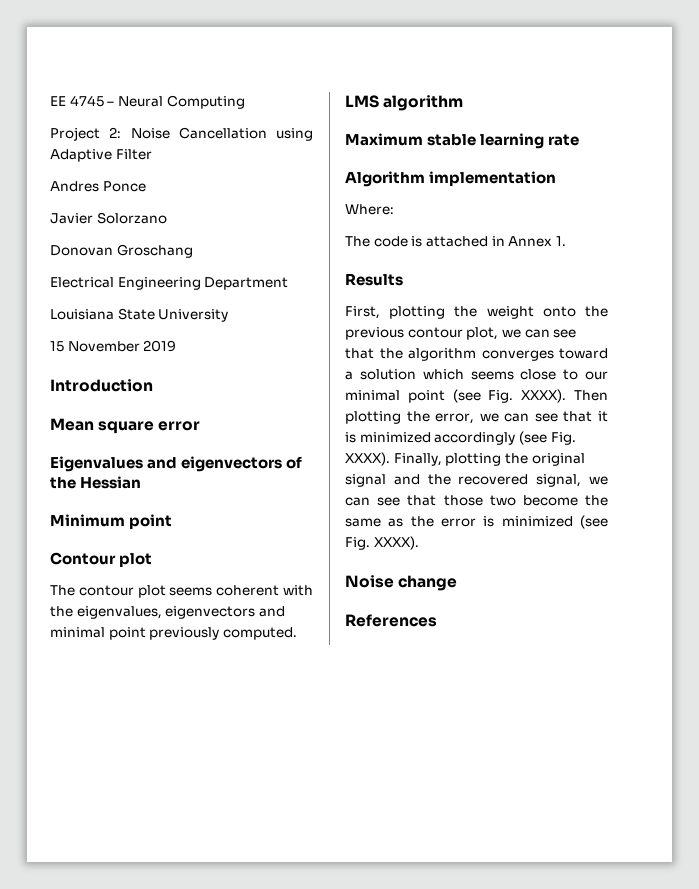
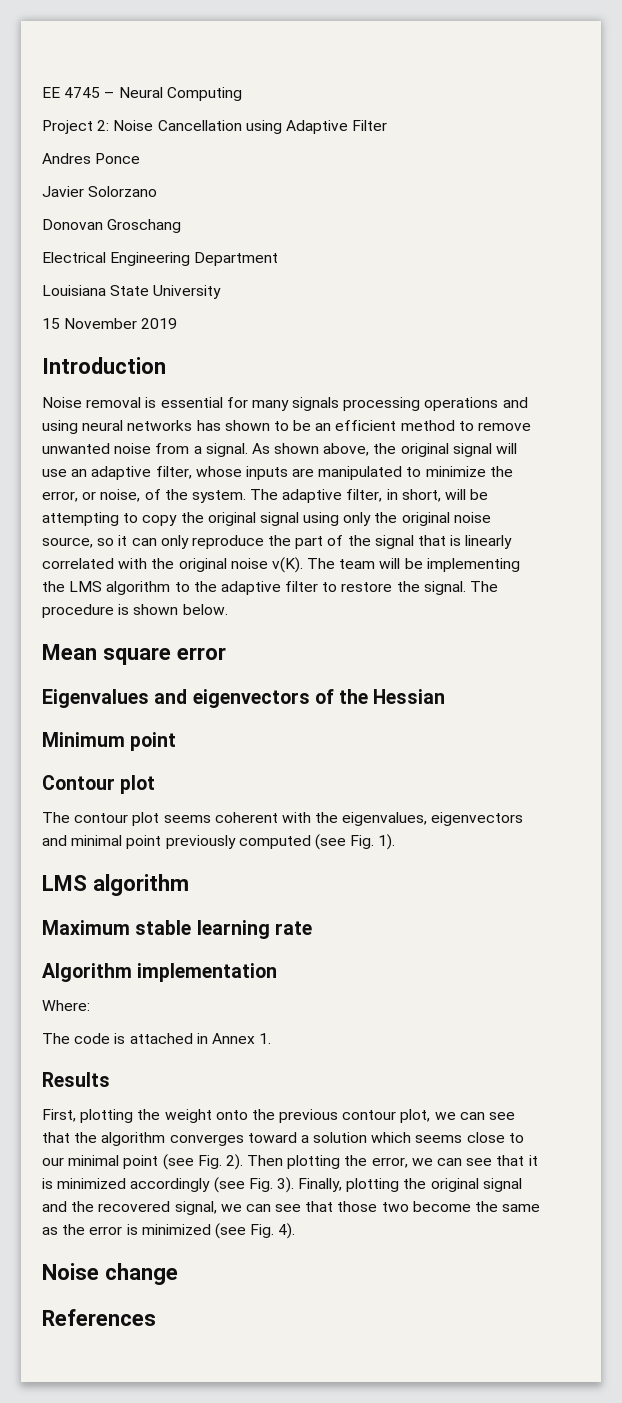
(153, 385) none -> [42,397,528,411] [42,420,532,434] [42,443,518,457] [42,466,513,480] [42,489,489,503] [42,512,491,526] [42,535,513,549] [42,557,520,573] [42,581,499,595] [42,604,228,618] // Noise removal is essential for many signals processing operations and using neural networks has shown to be an efficient method to remove unwanted noise from a signal. As shown above, the original signal will use an adaptive filter, whose inputs are manipulated to minimize the error, or noise, of the system. The adaptive filter, in short, will be attempting to copy the original signal using only the original noise source, so it can only reproduce the part of the signal that is linearly correlated with the original noise v(K). The team will be implementing the LMS algorithm to the adaptive filter to restore the signal. The procedure is shown below.
[222,627,297,640] computed. -> [238,834,396,850] computed (see Fig. 1).
[521,389,567,403] XXXX). -> [225,1154,243,1170] 2).
[345,452,390,466] XXXX). -> [276,1177,294,1193] 3).
[373,536,419,550] XXXX). -> [278,1223,296,1239] 4).

